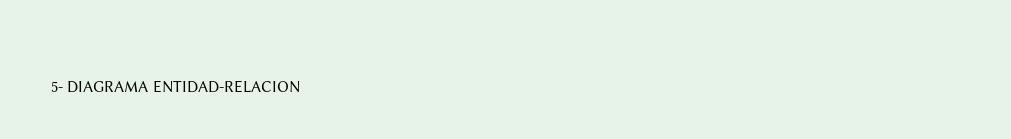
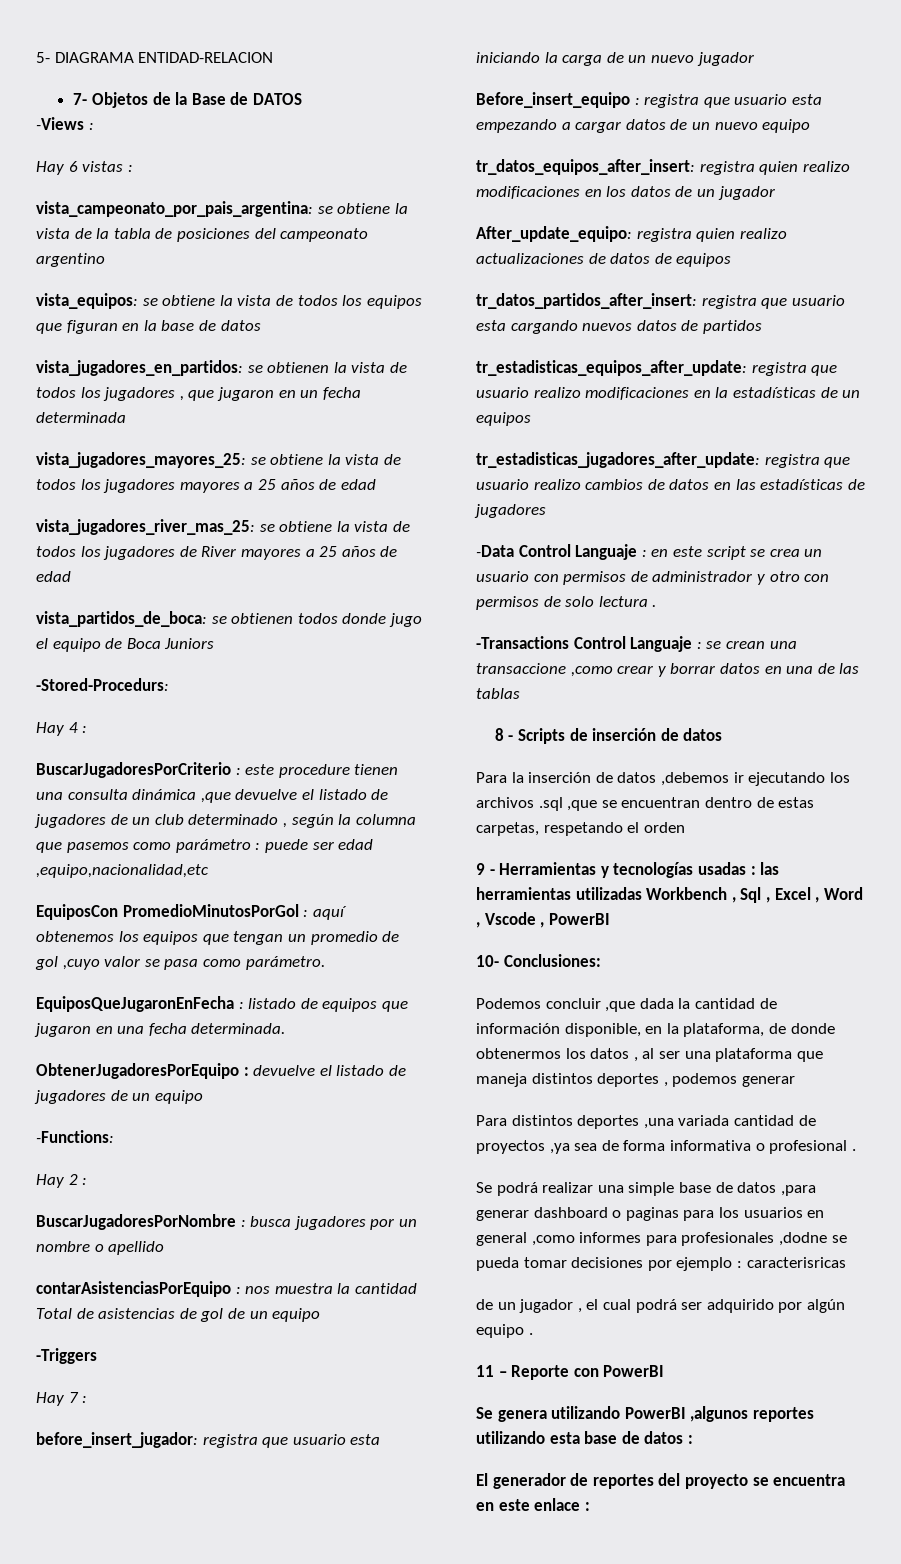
(300, 86) none -> [73,92,302,108] [36,117,94,130] [36,161,133,175] [36,201,408,217] [36,228,369,242] [36,253,105,267] [36,293,422,309] [36,320,261,334] [36,360,407,376] [36,387,361,401] [36,412,126,423] [36,452,401,468] [36,479,376,493] [36,519,410,535] [36,546,398,560] [36,571,71,582] [36,611,422,627] [36,638,215,652] [36,678,169,691] [36,722,88,736] [36,762,399,778] [36,789,389,803] [34,814,416,828] [36,839,374,853] [36,864,209,878] [36,904,347,920] [36,931,400,945] [35,956,325,970] [36,996,408,1012] [34,1023,286,1037] [36,1063,406,1079] [34,1090,203,1104] [36,1130,114,1143] [36,1174,88,1188] [36,1214,417,1230] [36,1241,165,1255] [36,1281,417,1297] [36,1308,321,1322] [36,1348,97,1364] [36,1392,88,1406] [36,1432,381,1448] [476,52,754,66] [476,92,822,108] [476,119,811,133] [476,159,850,175] [476,186,775,200] [476,226,787,242] [476,253,732,267] [476,293,845,309] [476,320,762,334] [476,360,838,376] [476,387,861,400] [476,412,531,426] [476,452,851,468] [476,479,865,490] [474,504,546,518] [476,544,823,560] [476,571,830,585] [476,596,657,610] [476,636,797,652] [476,663,860,677] [476,688,520,699] [494,728,723,744] [476,772,850,786] [476,797,815,811] [476,822,685,836] [476,862,780,878] [476,887,863,903] [476,912,610,928] [476,954,601,967] [476,998,777,1012] [476,1023,835,1037] [476,1048,823,1062] [476,1073,795,1087] [476,1115,816,1129] [476,1140,856,1154] [476,1182,816,1196] [476,1207,825,1221] [476,1232,847,1246] [476,1257,846,1271] [476,1299,845,1313] [476,1324,533,1338] [476,1365,665,1380] [476,1406,814,1422] [476,1431,693,1444] [476,1473,846,1489] [476,1498,590,1511] // 7- Objetos de la Base de DATOS // -Views : // Hay 6 vistas : // vista_campeonato_por_pais_argentina: se obtiene la vista de la tabla de posiciones del campeonato argentino // vista_equipos: se obtiene la vista de todos los equipos que figuran en la base de datos // vista_jugadores_en_partidos: se obtienen la vista de todos los jugadores , que jugaron en un fecha determinada // vista_jugadores_mayores_25: se obtiene la vista de todos los jugadores mayores a 25 años de edad // vista_jugadores_river_mas_25: se obtiene la vista de todos los jugadores de River mayores a 25 años de edad // vista_partidos_de_boca: se obtienen todos donde jugo el equipo de Boca Juniors // -Stored-Procedurs: // Hay 4 : // BuscarJugadoresPorCriterio : este procedure tienen una consulta dinámica ,que devuelve el listado de jugadores de un club determinado , según la columna que pasemos como parámetro : puede ser edad ,equipo,nacionalidad,etc // EquiposCon PromedioMinutosPorGol : aquí obtenemos los equipos que tengan un promedio de gol ,cuyo valor se pasa como parámetro. // EquiposQueJugaronEnFecha : listado de equipos que jugaron en una fecha determinada. // ObtenerJugadoresPorEquipo : devuelve el listado de jugadores de un equipo // -Functions: // Hay 2 : // BuscarJugadoresPorNombre : busca jugadores por un nombre o apellido // contarAsistenciasPorEquipo : nos muestra la cantidad Total de asistencias de gol de un equipo // -Triggers // Hay 7 : // before_insert_jugador: registra que usuario esta iniciando la carga de un nuevo jugador // Before_insert_equipo : registra que usuario esta empezando a cargar datos de un nuevo equipo // tr_datos_equipos_after_insert: registra quien realizo modificaciones en los datos de un jugador // After_update_equipo: registra quien realizo actualizaciones de datos de equipos // tr_datos_partidos_after_insert: registra que usuario esta cargando nuevos datos de partidos // tr_estadisticas_equipos_after_update: registra que usuario realizo modificaciones en la estadísticas de un equipos // tr_estadisticas_jugadores_after_update: registra que usuario realizo cambios de datos en las estadísticas de jugadores // -Data Control Languaje : en este script se crea un usuario con permisos de administrador y otro con permisos de solo lectura . // -Transactions Control Languaje : se crean una transaccione ,como crear y borrar datos en una de las tablas // 8 - Scripts de inserción de datos // Para la inserción de datos ,debemos ir ejecutando los archivos .sql ,que se encuentran dentro de estas carpetas, respetando el orden // 9 - Herramientas y tecnologías usadas : las herramientas utilizadas Workbench , Sql , Excel , Word , Vscode , PowerBI // 10- Conclusiones: // Podemos concluir ,que dada la cantidad de información disponible, en la plataforma, de donde obtenermos los datos , al ser una plataforma que maneja distintos deportes , podemos generar // Para distintos deportes ,una variada cantidad de proyectos ,ya sea de forma informativa o profesional . // Se podrá realizar una simple base de datos ,para generar dashboard o paginas para los usuarios en general ,como informes para profesionales ,dodne se pueda tomar decisiones por ejemplo : caracterisricas // de un jugador , el cual podrá ser adquirido por algún equipo . // 11 – Reporte con PowerBI // Se genera utilizando PowerBI ,algunos reportes utilizando esta base de datos : // El generador de reportes del proyecto se encuentra en este enlace :

